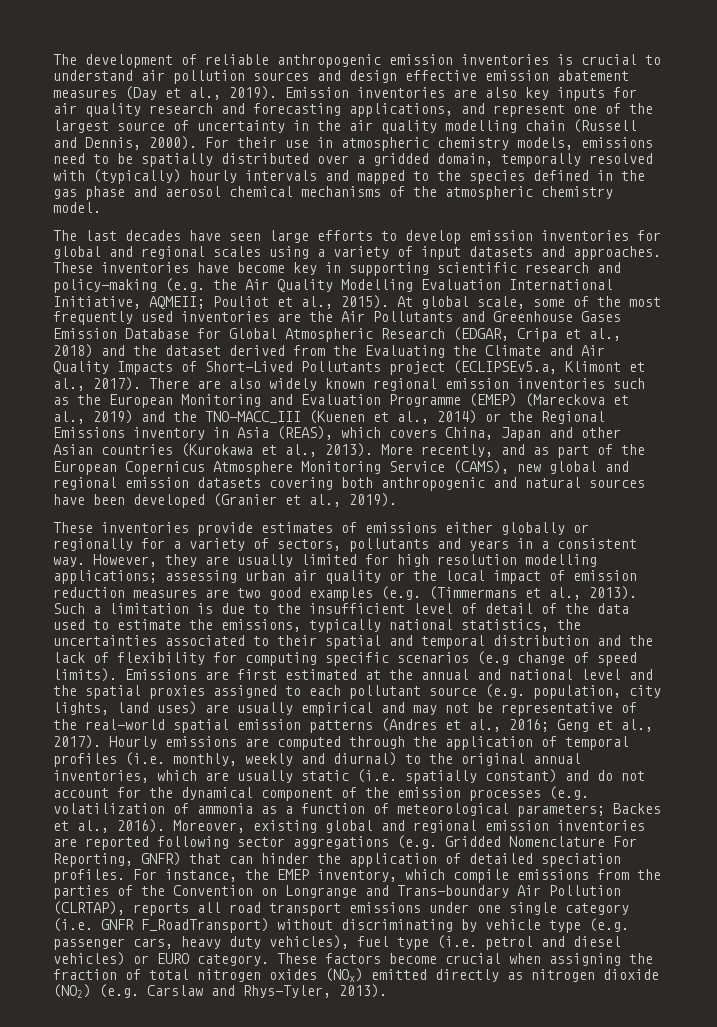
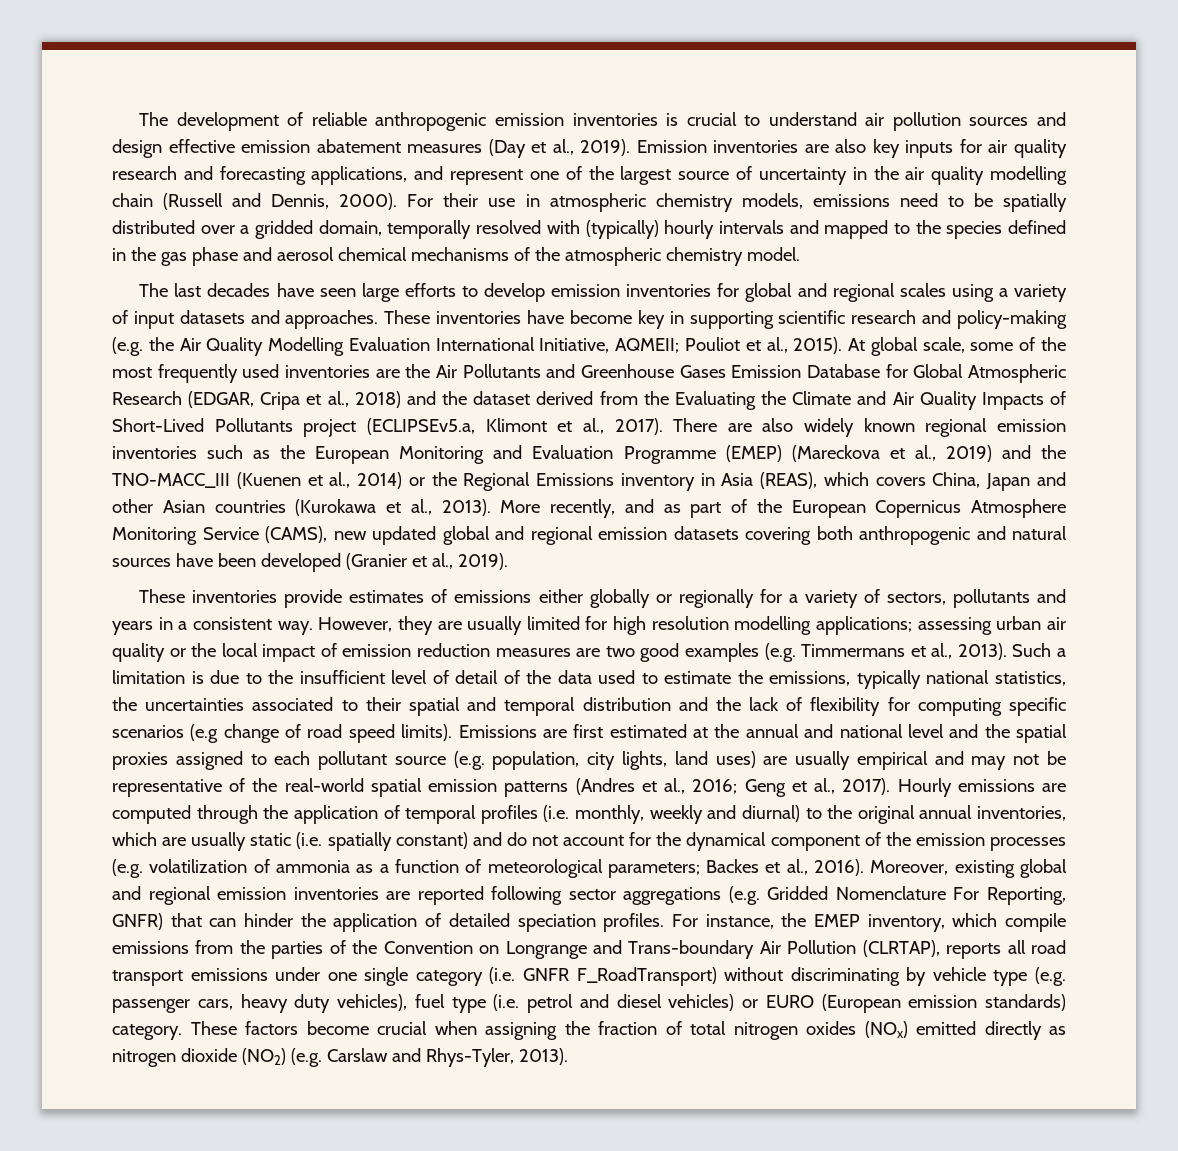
(541, 468) none -> [372,526,436,545] updated
[429,586,517,600] (Timmermans -> [801,644,906,657] Timmermans
(589, 657) none -> [307,724,343,738] road
(189, 958) none -> [821,994,1066,1013] (European emission standards)

